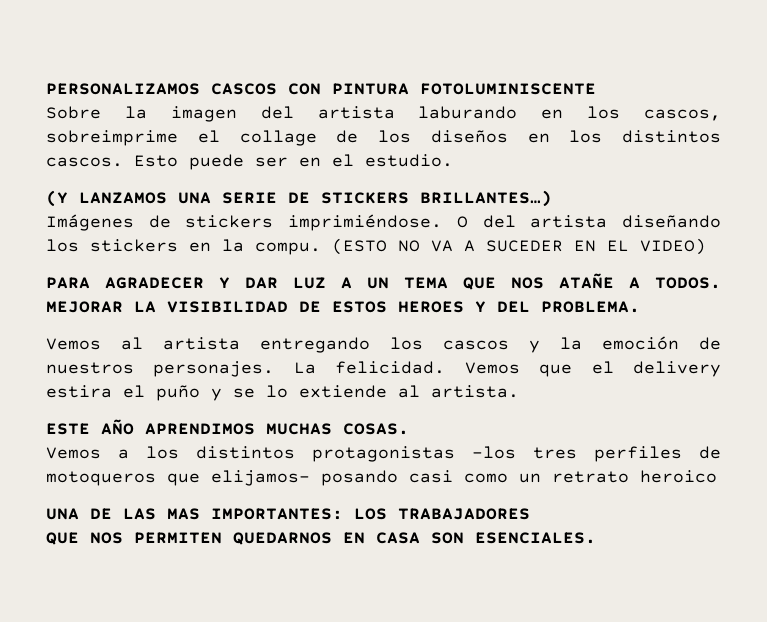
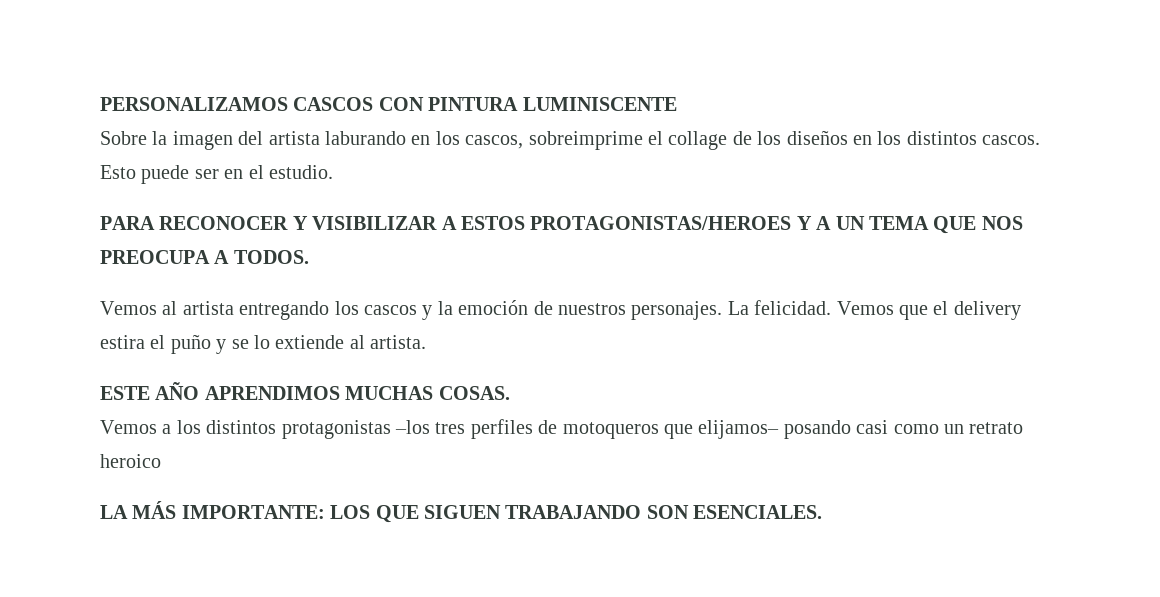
[420,83,596,95] FOTOLUMINISCENTE -> [522,97,677,111] LUMINISCENTE
[46,190,552,207] [46,214,721,231] [46,238,706,255] [46,277,326,289] (Y LANZAMOS UNA SERIE DE STICKERS BRILLANTES…) // Imágenes de stickers imprimiéndose. O del artista diseñando los stickers en la compu. (ESTO NO VA A SUCEDER EN EL VIDEO) // PARA AGRADECER Y DAR LUZ -> [100,216,812,230] PARA RECONOCER Y VISIBILIZAR A ESTOS PROTAGONISTAS/HEROES Y
[559,273,614,289] ATAÑE -> [100,250,210,264] PREOCUPA
[46,301,640,313] MEJORAR LA VISIBILIDAD DE ESTOS HEROES Y DEL PROBLEMA. -> (309, 257) none
[46,508,530,520] [46,532,420,545] UNA DE LAS MAS IMPORTANTES: LOS TRABAJADORES // QUE NOS PERMITEN QUEDARNOS EN CASA -> [100,501,642,523] LA MÁS IMPORTANTE: LOS QUE SIGUEN TRABAJANDO

